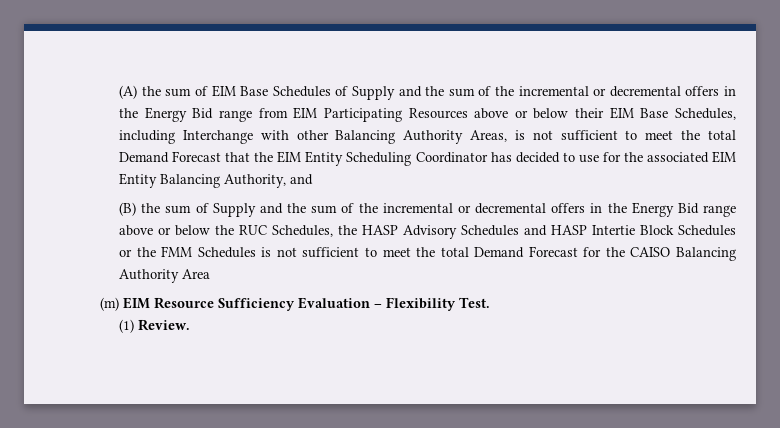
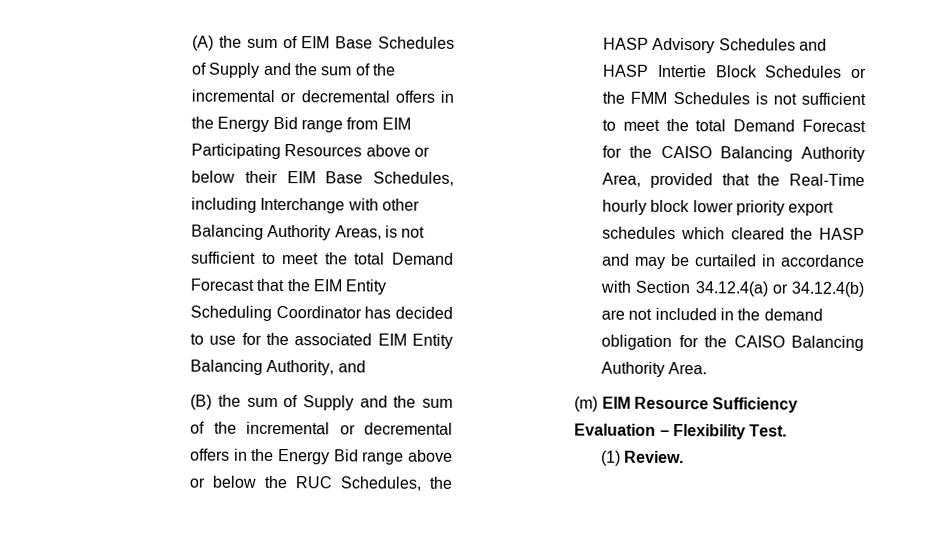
[182,269,211,279] Area -> [602,172,865,189] [602,199,835,216] [602,226,865,240] [602,253,865,269] [600,280,864,297] [601,307,823,321] [601,334,864,351] [601,361,708,377] Area, provided that the Real-Time hourly block lower priority export schedules which cleared the HASP and may be curtailed in accordance with Section 34.12.4(a) or 34.12.4(b) are not included in the demand obligation for the CAISO Balancing Authority Area.

